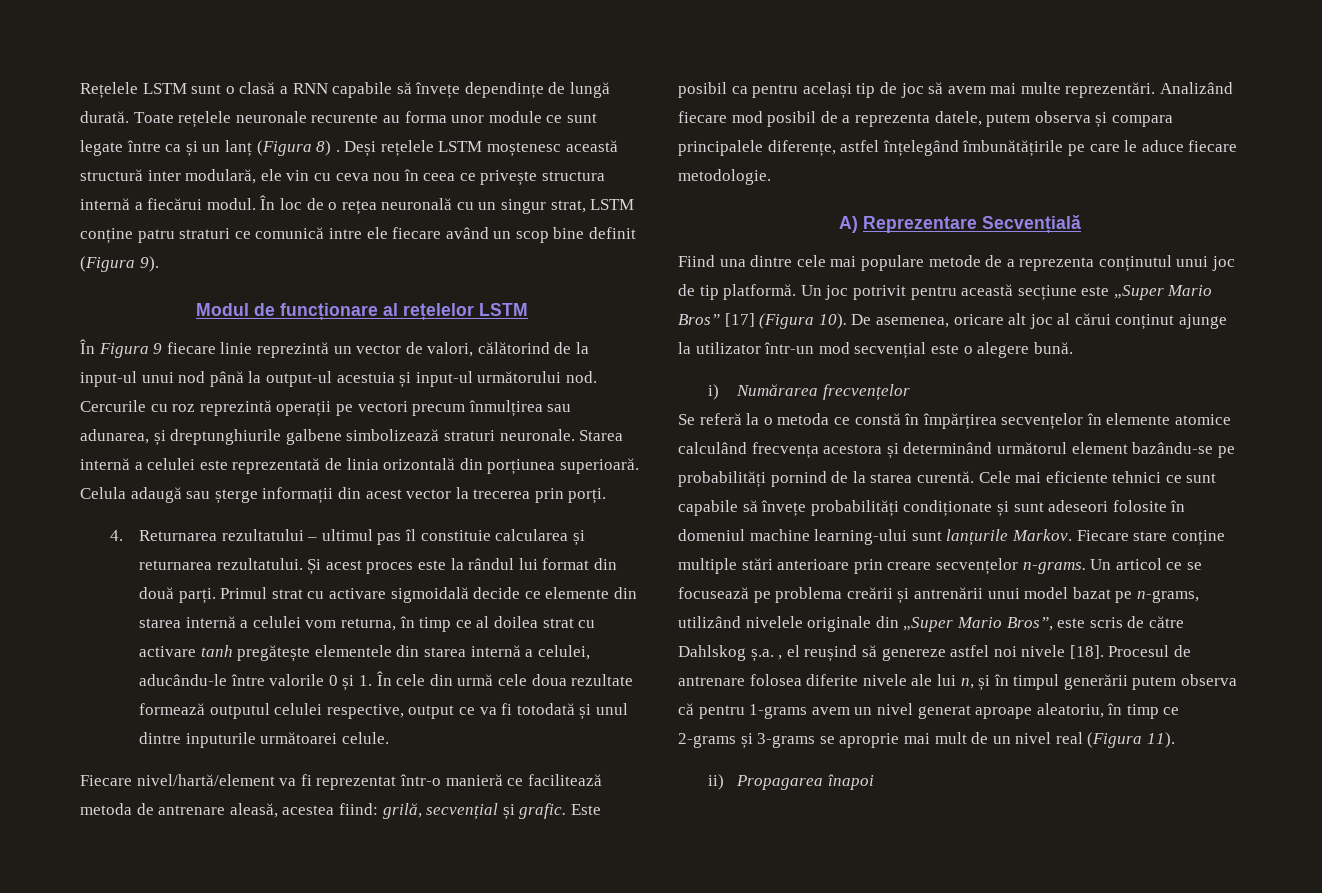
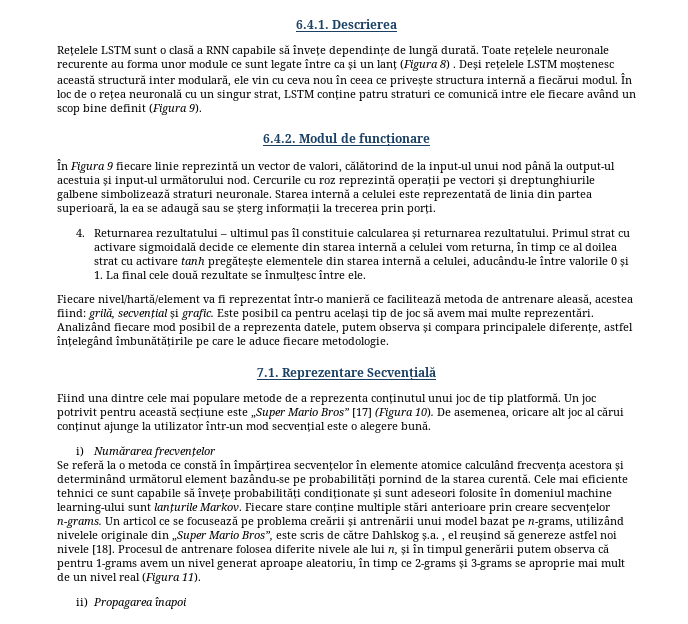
(80, 90) none -> [295,19,398,29] 6.4.1. Descrierea //
(159, 264) none -> [263,134,297,143] 6.4.2.
[383,303,528,320] al rețelelor LSTM -> (430, 139) none
[412,400,572,417] [80,429,149,444] precum înmulțirea sau adunarea, -> (495, 180) none
[383,458,639,475] [80,487,452,504] orizontală din porțiunea superioară. Celula adaugă sau șterge informații din acest vector -> [537,190,592,201] [57,203,320,215] din partea superioară, la ea se adaugă sau se șterg informații
[307,558,617,575] [139,587,216,604] Și acest proces este la rândul lui format din două parți. -> (550, 233) none
[376,671,634,686] [139,703,628,720] [139,732,389,748] În cele din urmă cele doua rezultate formează outputul celulei respective, output ce va fi totodată și unul dintre inputurile următoarei celule. -> [106,270,367,281] La final cele două rezultate se înmulțesc între ele.
[839,216,858,233] A) -> [256,368,279,377] 7.1.

